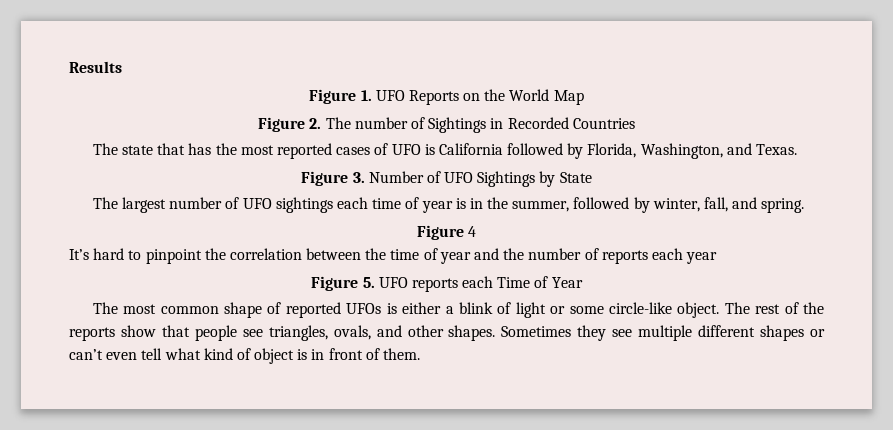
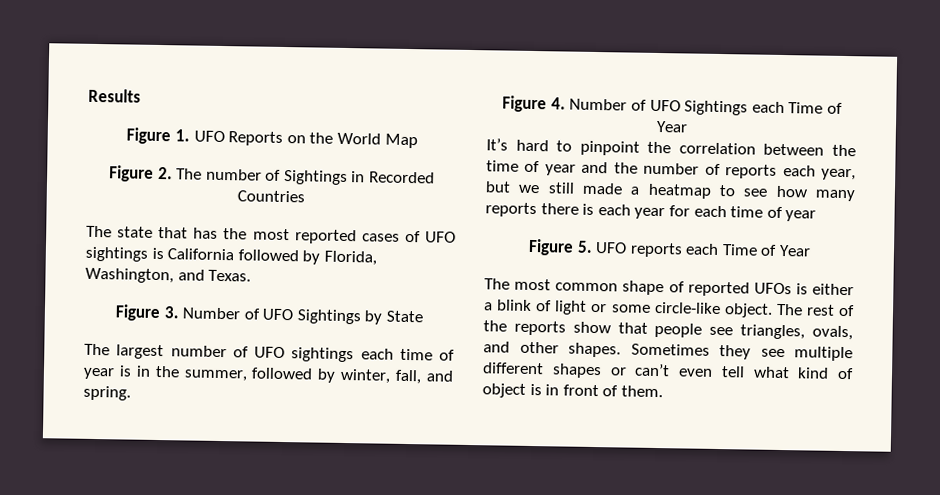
(421, 149) none -> [85,246,148,262] sightings
[468,226,477,237] 4 -> [550,97,843,116] [655,120,688,133] 4. Number of UFO Sightings each Time of Year
(683, 254) none -> [821,168,856,181] [485,181,855,202] [485,202,783,220] year, but we still made a heatmap to see how many reports there is each year for each time of

